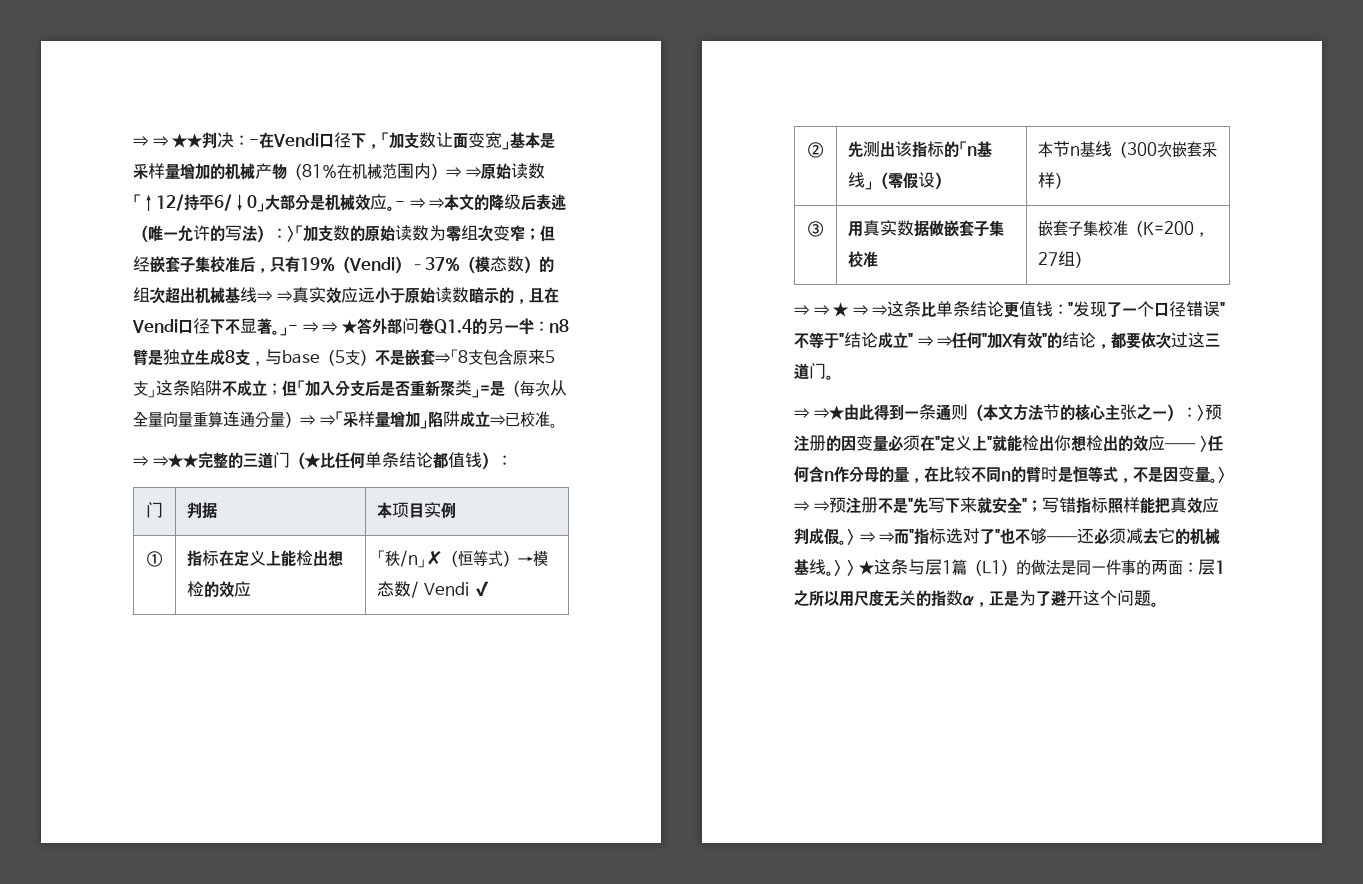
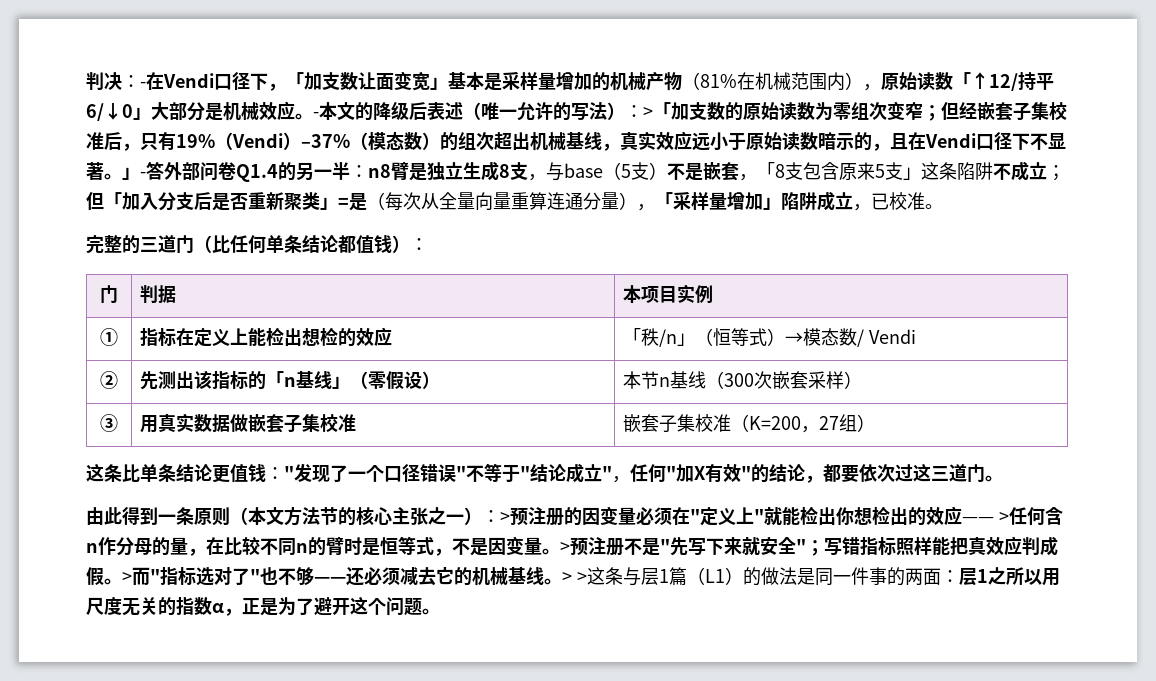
[133,133,204,148] ⇒ ⇒ ★★ -> (86, 81) none
[446,167,482,177] ⇒ ⇒ -> [863,84,881,91] ，
[409,198,446,208] ⇒ ⇒ -> (319, 115) none
[257,291,293,301] ⇒ ⇒ -> [602,143,620,151] ，
[302,319,358,334] ⇒ ⇒ ★ -> (146, 175) none
[435,353,451,363] ⇒ -> [739,174,757,181] ，
[300,415,336,425] ⇒ ⇒ -> [637,204,655,211] ，
[489,415,506,425] ⇒ -> [853,204,871,211] ，
[133,453,199,468] ⇒ ⇒★★ -> (943, 206) none
[303,453,321,468] ★ -> (212, 244) none
[426,550,444,565] ✘ -> (695, 339) none
[473,581,491,597] ✔ -> (916, 336) none
[794,302,889,317] ⇒ ⇒ ★ ⇒ ⇒ -> (875, 423) none
[917,336,954,346] ⇒ ⇒ -> [612,476,630,483] ，
[794,405,845,420] ⇒ ⇒★ -> (1003, 478) none
[935,404,951,420] 通 -> [194,508,212,525] 原
[794,501,830,511] ⇒ ⇒ -> (570, 547) none
[859,532,896,542] ⇒ ⇒ -> (132, 577) none
[858,560,876,575] ★ -> (587, 577) none

